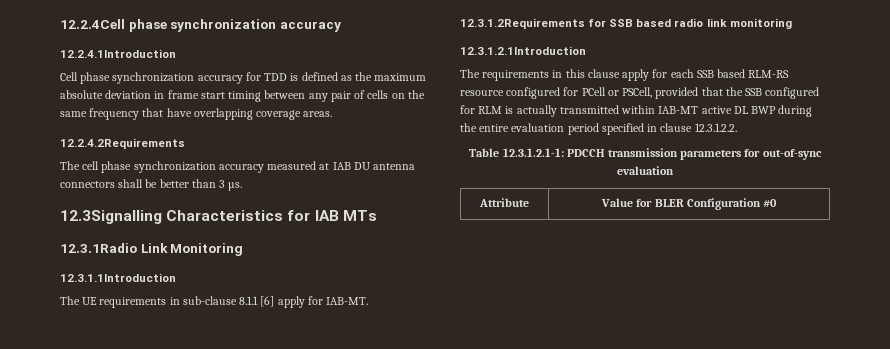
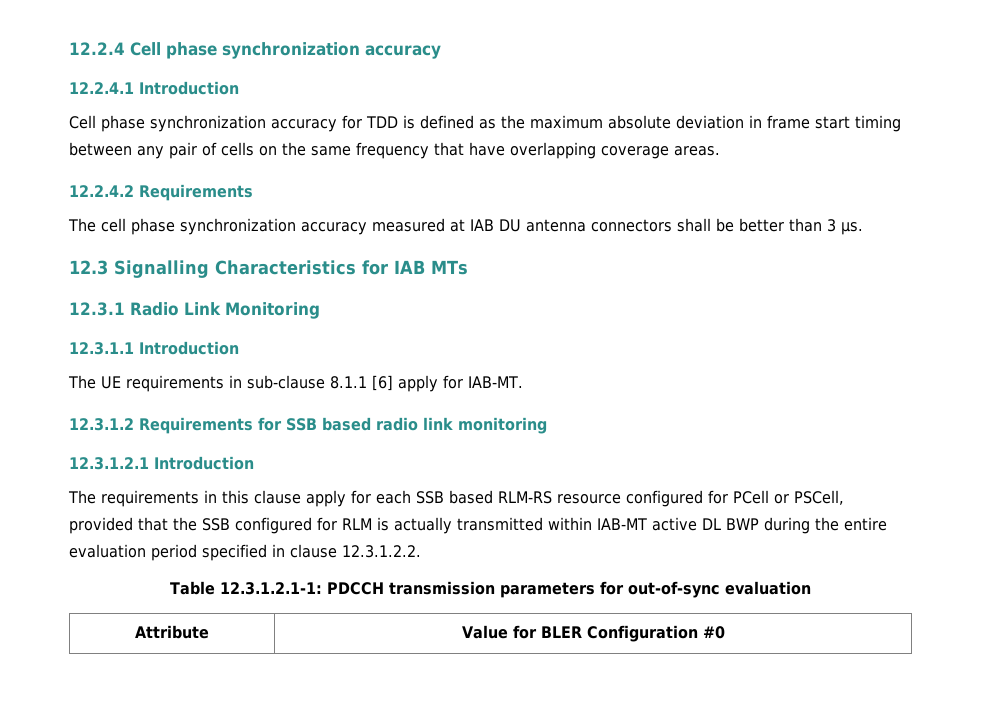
[60,19,125,29] 12.2.4Cell -> [69,42,161,56] 12.2.4 Cell
[60,49,176,58] 12.2.4.1Introduction -> [69,81,239,95] 12.2.4.1 Introduction
[60,138,185,149] 12.2.4.2Requirements -> [69,184,253,201] 12.2.4.2 Requirements
[60,210,162,224] 12.3Signalling -> [69,260,209,278] 12.3 Signalling
[60,243,137,253] 12.3.1Radio -> [69,302,179,316] 12.3.1 Radio
[60,273,176,282] 12.3.1.1Introduction -> [69,341,239,355] 12.3.1.1 Introduction
[460,18,585,29] 12.3.1.2Requirements -> [69,417,253,434] 12.3.1.2 Requirements
[460,46,586,55] 12.3.1.2.1Introduction -> [69,456,254,470] 12.3.1.2.1 Introduction

